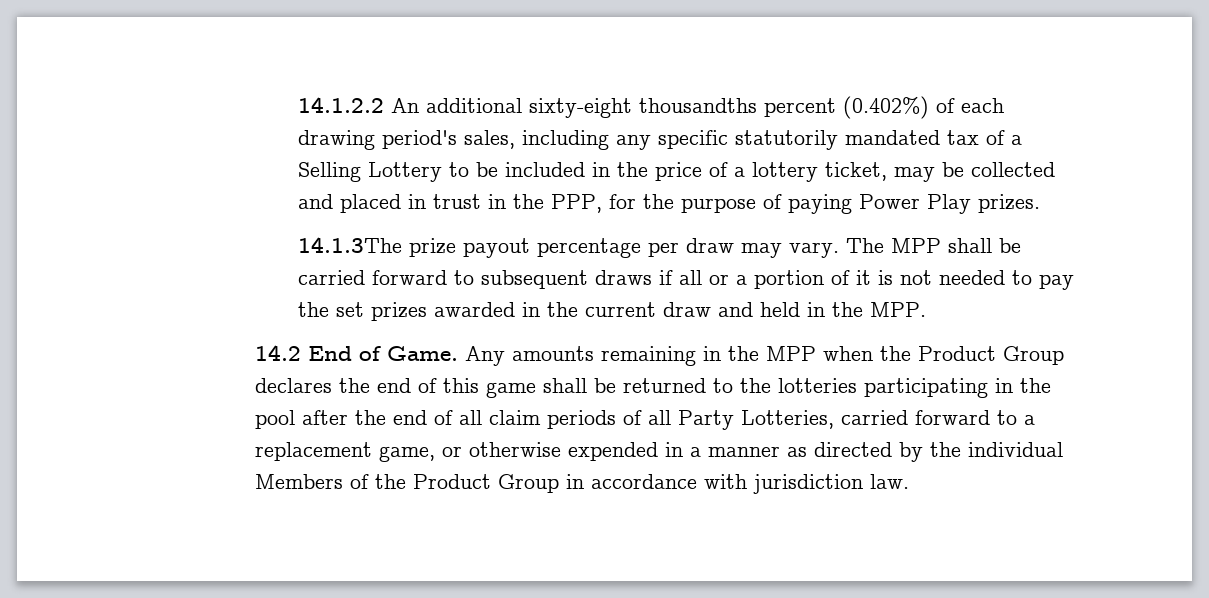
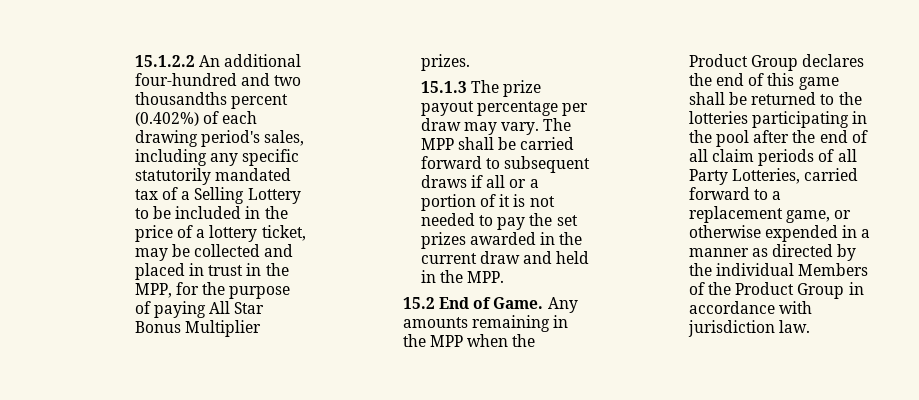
[297,97,384,113] 14.1.2.2 -> [134,55,195,67] 15.1.2.2
[528,98,632,118] sixty-eight -> [134,73,302,86] four-hundred and two
[550,194,602,213] PPP, -> [134,283,172,298] MPP,
[858,194,971,214] Power Play -> [209,301,265,314] [134,320,262,337] All Star Bonus Multiplier
[297,237,402,253] 14.1.3The -> [420,80,500,93] 15.1.3 The
[254,345,301,361] 14.2 -> [402,297,435,309] 15.2

